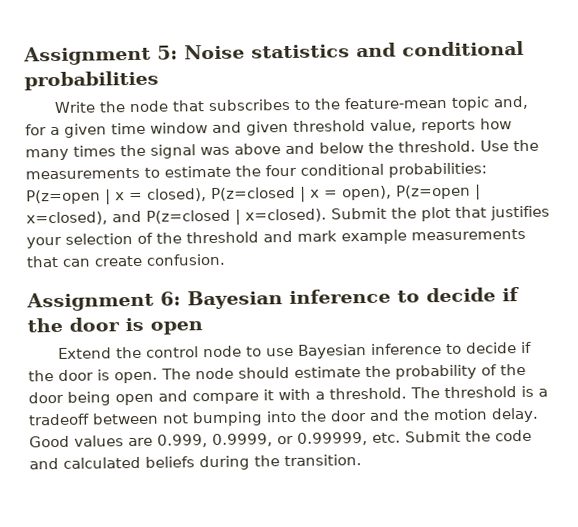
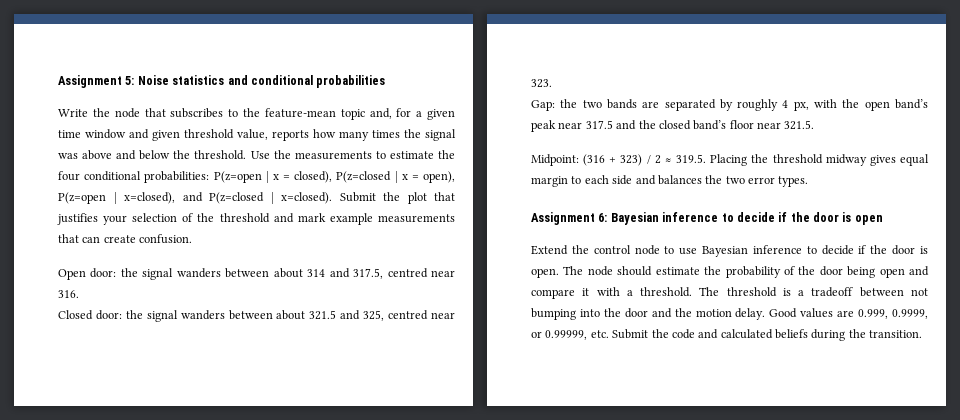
(226, 259) none -> [58,268,455,280] [58,290,79,298] [58,310,456,322] [531,79,552,88] [531,99,929,111] [531,120,815,132] [531,154,929,166] [531,175,809,187] // Open door: the signal wanders between about 314 and 317.5, centred near 316. // Closed door: the signal wanders between about 321.5 and 325, centred near 323. // Gap: the two bands are separated by roughly 4 px, with the open band’s peak near 317.5 and the closed band’s floor near 321.5. // Midpoint: (316 + 323) / 2 ≈ 319.5. Placing the threshold midway gives equal margin to each side and balances the two error types.

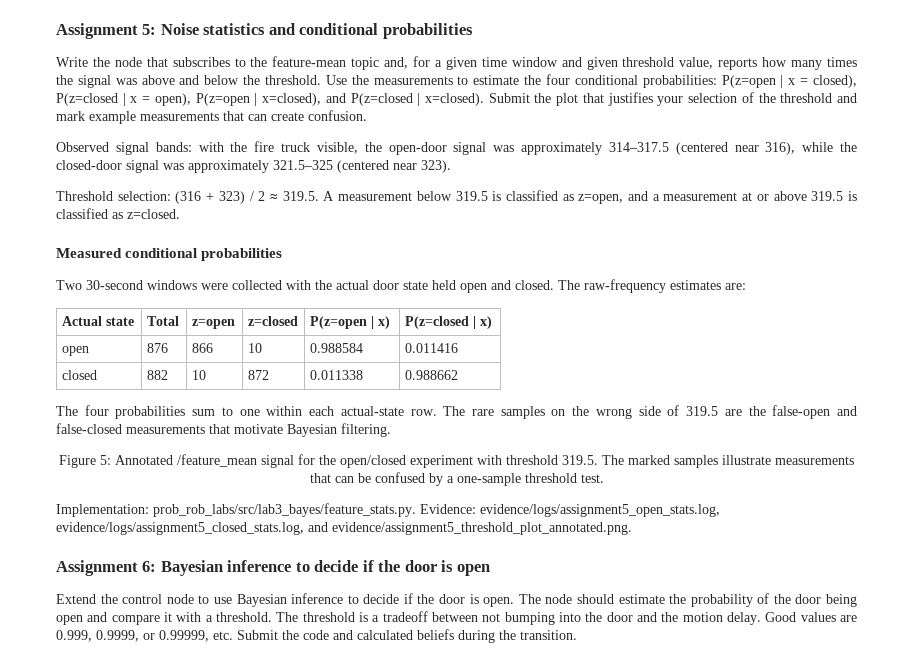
[58,268,455,280] [58,290,79,298] [58,310,456,322] [531,79,552,88] [531,99,929,111] [531,120,815,132] [531,154,579,166] Open door: the signal wanders between about 314 and 317.5, centred near 316. // Closed door: the signal wanders between about 321.5 and 325, centred near 323. // Gap: the two bands are separated by roughly 4 px, with the open band’s peak near 317.5 and the closed band’s floor near 321.5. // Midpoint: -> [56,141,858,155] [56,160,451,173] [56,191,171,201] Observed signal bands: with the fire truck visible, the open-door signal was approximately 314–317.5 (centered near 316), while the closed-door signal was approximately 321.5–325 (centered near 323). // Threshold selection:
[710,154,929,166] [531,175,809,187] Placing the threshold midway gives equal margin to each side and balances the two error types. -> [323,190,858,204] [56,208,180,219] [56,248,283,261] [56,279,746,293] [61,316,134,326] [146,316,179,326] [191,319,235,329] [247,316,298,326] [309,316,390,329] [404,316,492,329] [61,346,89,356] [146,343,168,353] [191,343,213,353] [247,343,262,353] [309,343,363,353] [404,343,458,353] [61,370,97,380] [146,370,168,380] [191,370,206,380] [247,370,269,380] [309,370,363,380] [404,370,458,380] [56,405,858,419] [56,423,391,437] [59,454,854,468] [309,472,604,486] [56,503,720,517] [56,522,632,535] A measurement below 319.5 is classified as z=open, and a measurement at or above 319.5 is classified as z=closed. // Measured conditional probabilities // Two 30-second windows were collected with the actual door state held open and closed. The raw-frequency estimates are: // Actual state | Total | z=open | z=closed | P(z=open | x) | P(z=closed | x) // open | 876 | 866 | 10 | 0.988584 | 0.011416 // closed | 882 | 10 | 872 | 0.011338 | 0.988662 // The four probabilities sum to one within each actual-state row. The rare samples on the wrong side of 319.5 are the false-open and false-closed measurements that motivate Bayesian filtering. // Figure 5: Annotated /feature_mean signal for the open/closed experiment with threshold 319.5. The marked samples illustrate measurements that can be confused by a one-sample threshold test. // Implementation: prob_rob_labs/src/lab3_bayes/feature_stats.py. Evidence: evidence/logs/assignment5_open_stats.log, evidence/logs/assignment5_closed_stats.log, and evidence/assignment5_threshold_plot_annotated.png.

